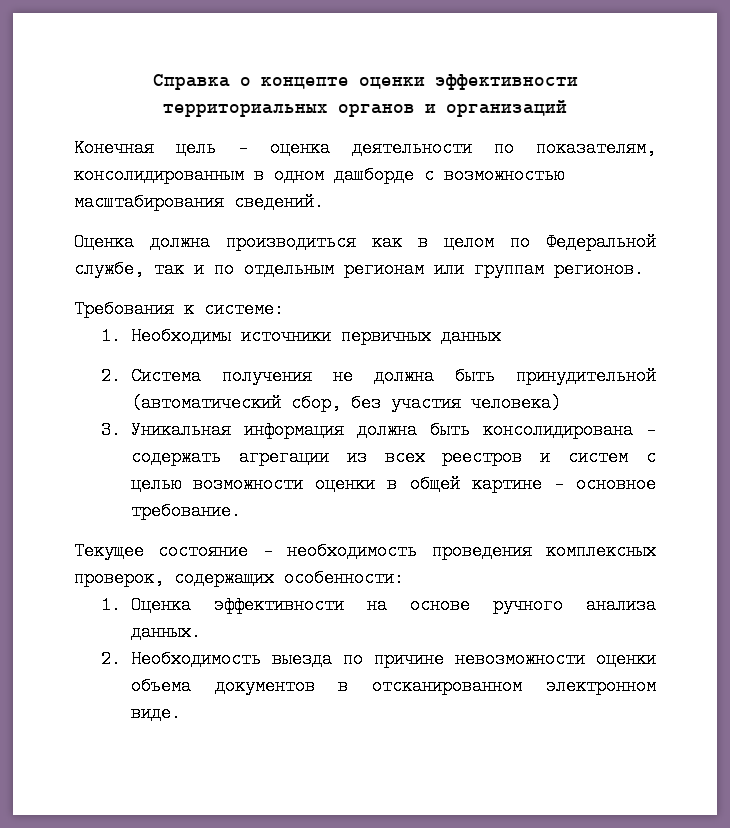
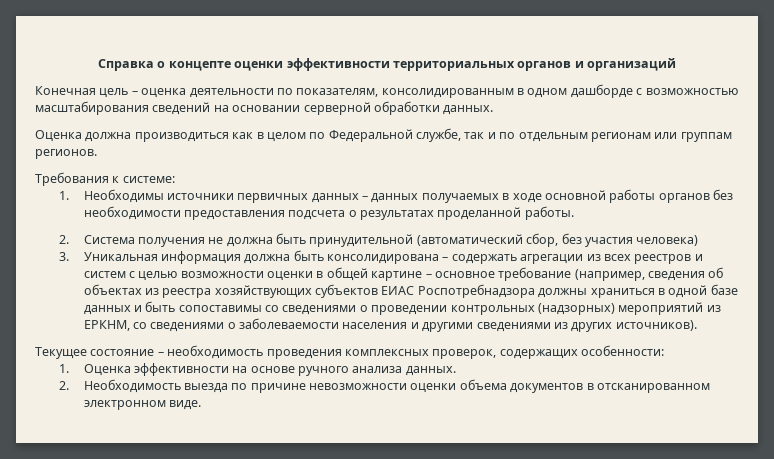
[234,193,324,211] сведений. -> [152,101,494,115] сведений на основании серверной обработки данных.
(501, 336) none -> [362,189,734,203] [83,206,574,220] – данных получаемых в ходе основной работы органов без необходимости предоставления подсчета о результатах проделанной работы.
[130,502,241,520] требование. -> [498,267,724,281] [83,284,738,298] [83,301,721,315] [83,318,697,332] требование (например, сведения об объектах из реестра хозяйствующих субъектов ЕИАС Роспотребнадзора должны храниться в одной базе данных и быть сопоставимы со сведениями о проведении контрольных (надзорных) мероприятий из ЕРКНМ, со сведениями о заболеваемости населения и другими сведениями из других источников).

